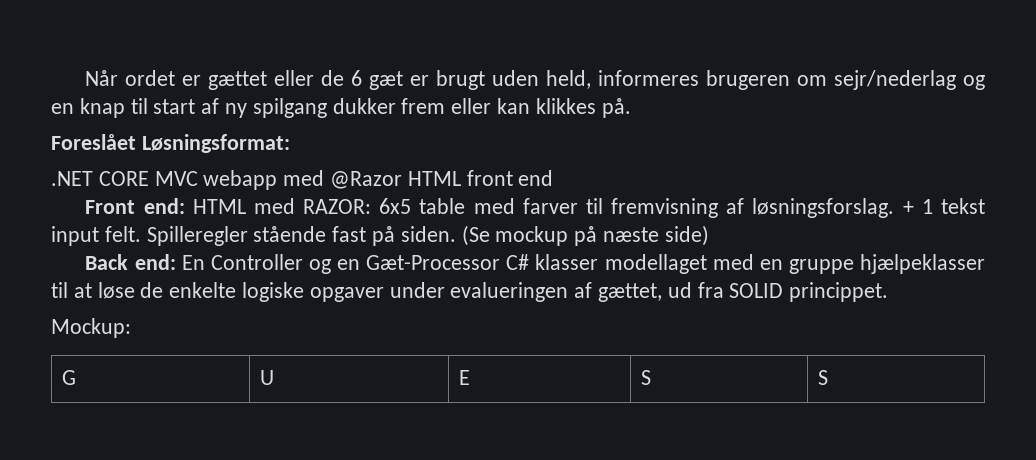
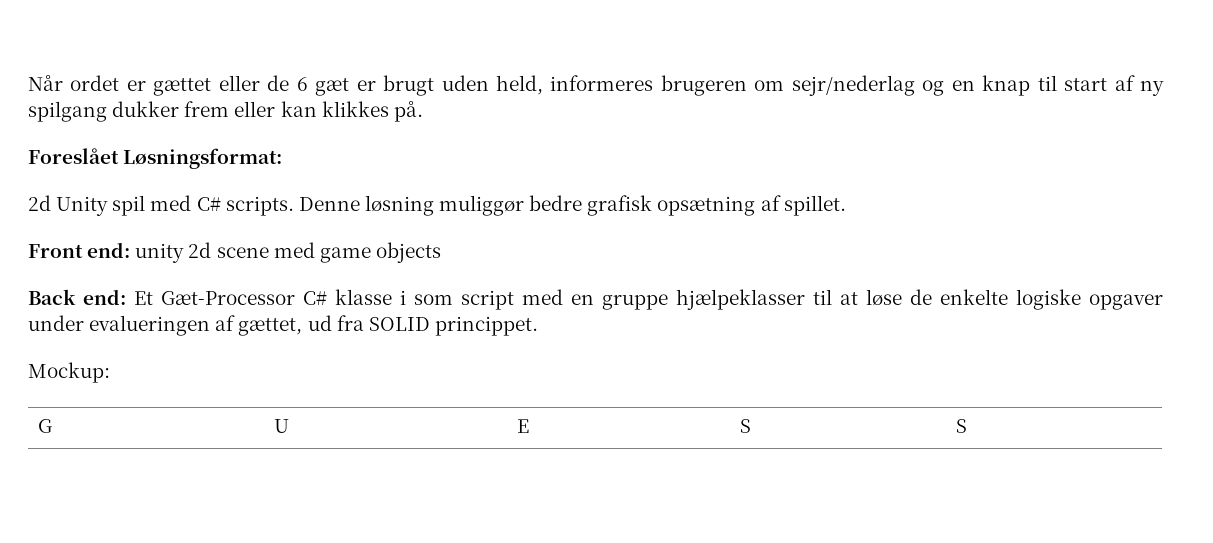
[51,170,554,190] [85,198,986,218] [51,225,709,246] [85,254,707,274] .NET CORE MVC webapp med @Razor HTML front end // Front end: HTML med RAZOR: 6x5 table med farver til fremvisning af løsningsforslag. + 1 tekst input felt. Spilleregler stående fast på siden. (Se mockup på næste side) // Back end: En Controller og en Gæt-Processor C# klasser modellaget -> [28,195,846,216] [28,242,441,263] [28,289,514,310] 2d Unity spil med C# scripts. Denne løsning muliggør bedre grafisk opsætning af spillet. // Front end: unity 2d scene med game objects // Back end: Et Gæt-Processor C# klasse i som script

